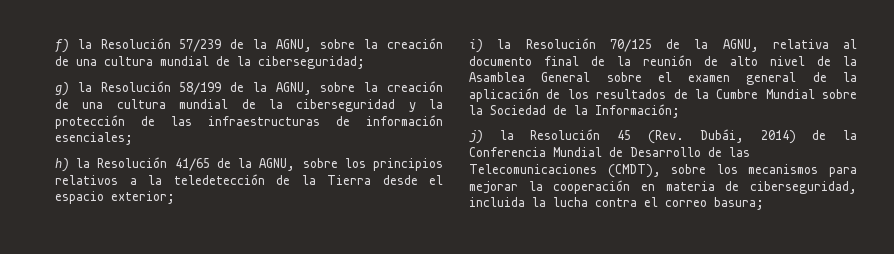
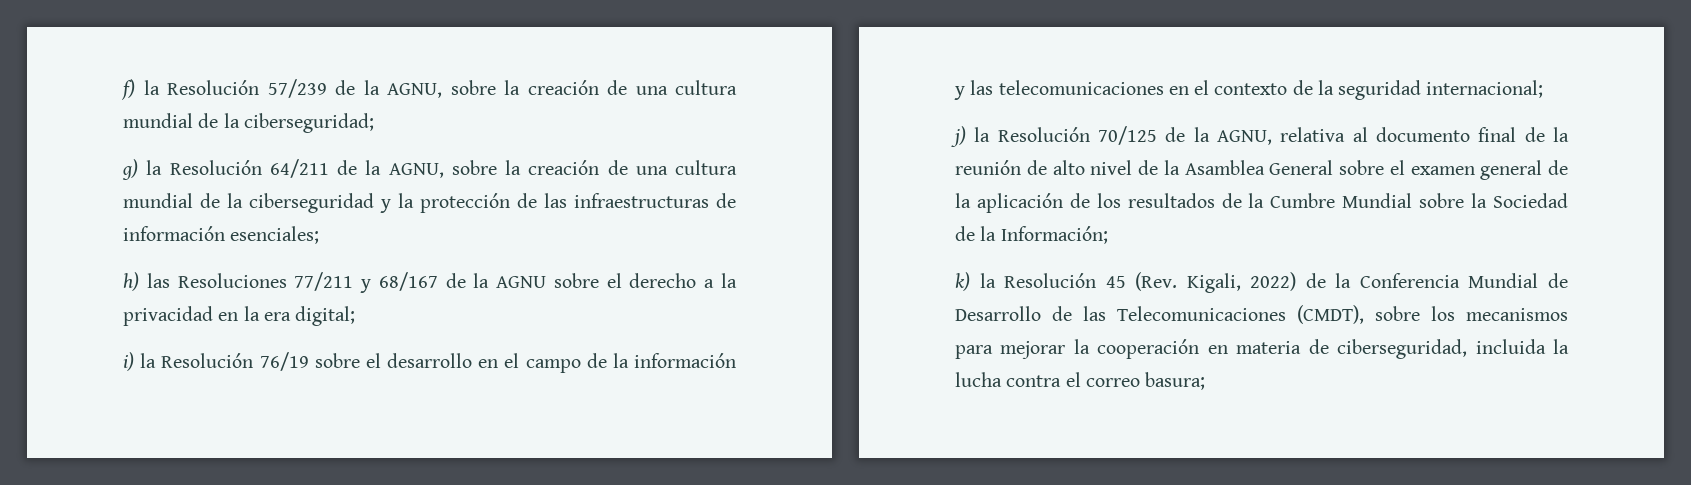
[179,82,222,95] 58/199 -> [269,159,329,178] 64/211
[76,157,444,171] [55,174,443,185] [55,191,175,204] [469,39,483,53] la Resolución 41/65 de la AGNU, sobre los principios relativos a la teledetección de la Tierra desde el espacio exterior; // i) -> [146,272,737,293] [123,306,356,326] [123,352,736,373] [954,80,1544,100] [951,126,966,147] las Resoluciones 77/211 y 68/167 de la AGNU sobre el derecho a la privacidad en la era digital; // i) la Resolución 76/19 sobre el desarrollo en el campo de la información y las telecomunicaciones en el contexto de la seguridad internacional; // j)
[469,130,483,144] j) -> [955,272,970,291] k)
[700,129,796,144] Dubái, 2014) -> [1186,272,1297,293] Kigali, 2022)

